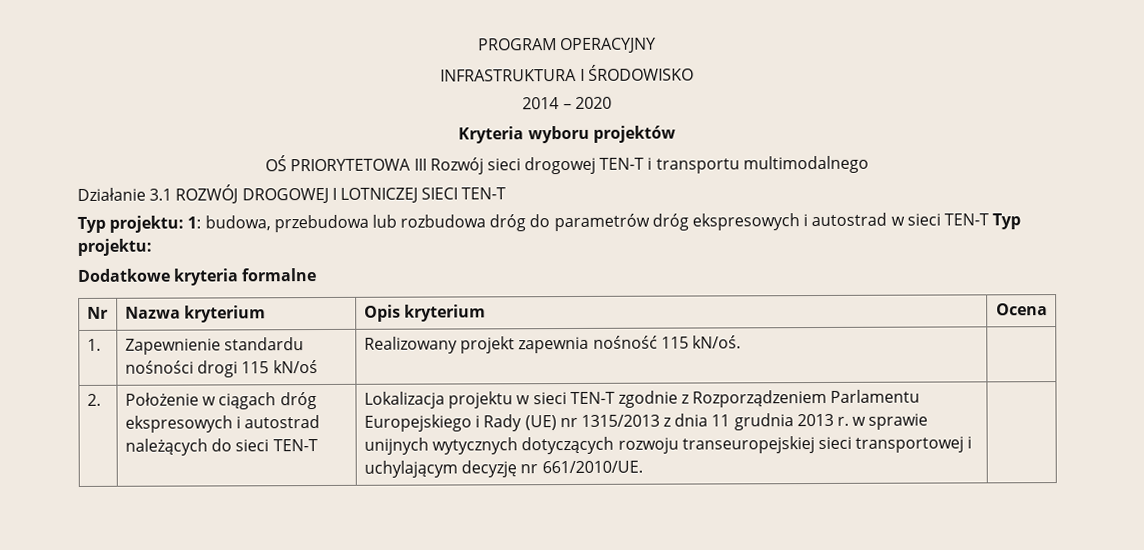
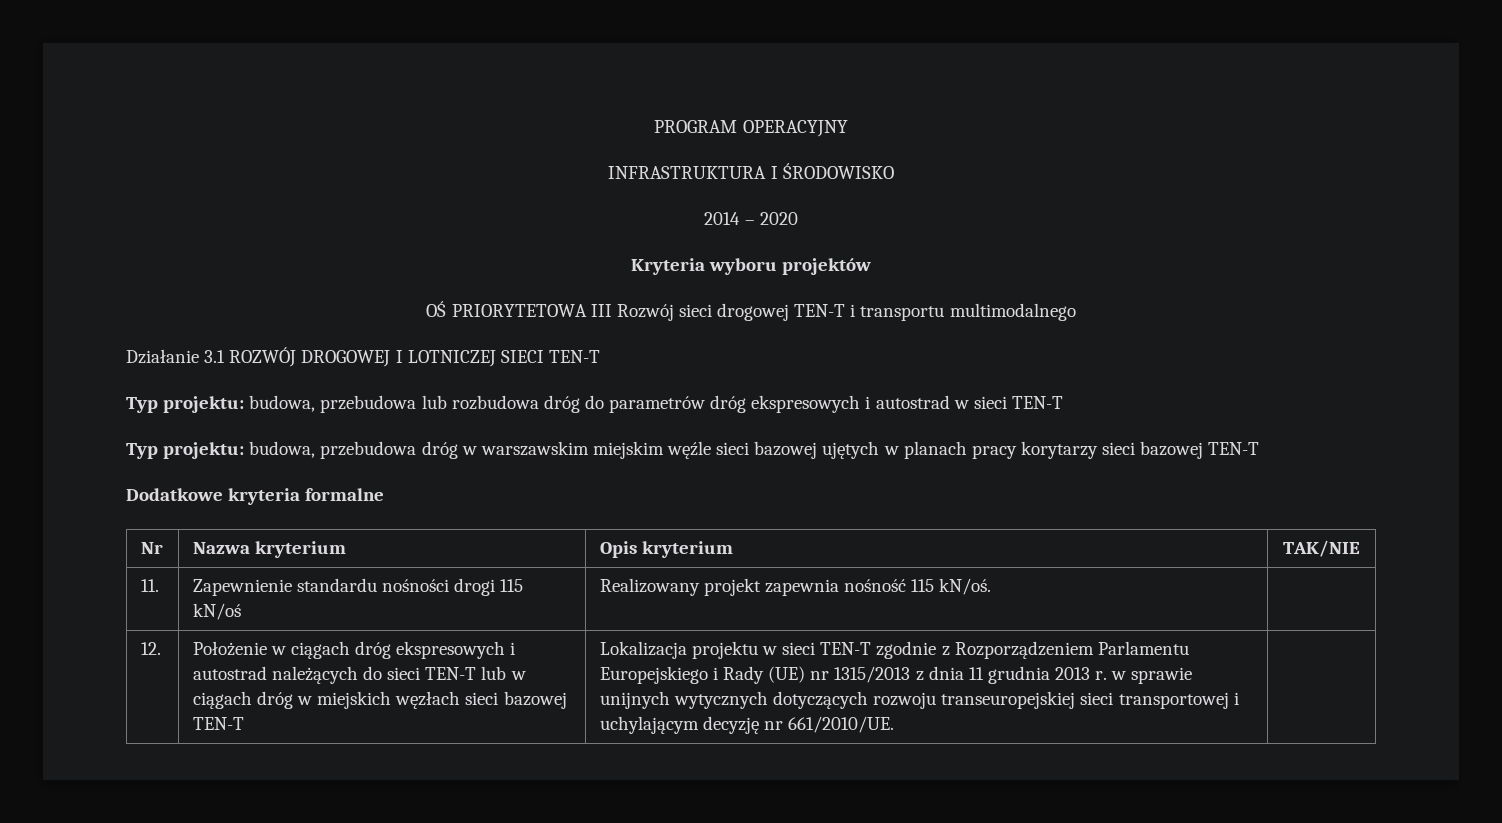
[187,216,202,229] 1: -> (245, 404) none
[992,213,1022,230] [77,238,152,256] Typ projektu: -> [126,441,1260,459] // Typ projektu: budowa, przebudowa dróg w warszawskim miejskim węźle sieci bazowej ujętych w planach pracy korytarzy sieci bazowej TEN-T
[995,303,1048,316] [86,338,101,351] Ocena // 1. -> [1283,540,1360,557] [140,579,159,592] TAK/NIE // 11.
[86,393,101,406] 2. -> [140,642,161,655] 12.
(318, 445) none -> [481,666,526,680] [192,691,567,709] [192,717,244,730] lub w ciągach dróg w miejskich węzłach sieci bazowej TEN-T

